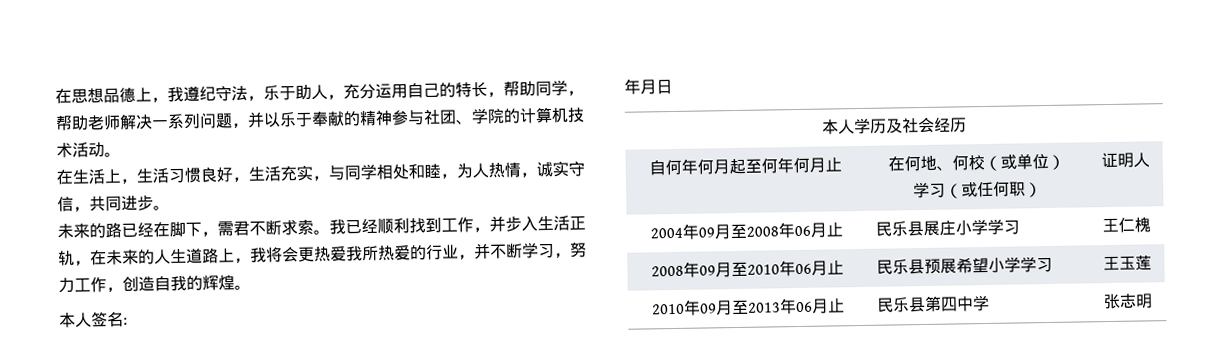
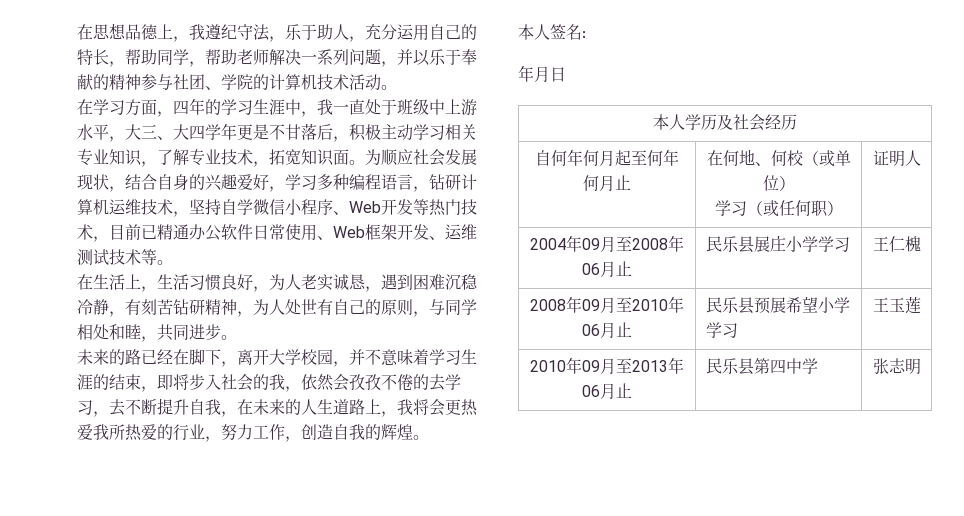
(121, 154) none -> [77,98,477,117] [77,123,477,142] [77,149,477,167] [77,174,477,192] [77,199,477,217] [77,224,477,242] [77,249,173,265] // 在学习方面，四年的学习生涯中，我一直处于班级中上游水平，大三、大四学年更是不甘落后，积极主动学习相关专业知识，了解专业技术，拓宽知识面。为顺应社会发展现状，结合自身的兴趣爱好，学习多种编程语言，钻研计算机运维技术，坚持自学微信小程序、Web开发等热门技术，目前已精通办公软件日常使用、Web框架开发、运维测试技术等。
[248,164,313,182] 生活充实 -> [269,274,478,292] [77,299,413,317] 为人老实诚恳，遇到困难沉稳冷静，有刻苦钻研精神，为人处世有自己的原则
[456,160,585,179] [57,196,90,212] 为人热情，诚实守信， -> (157, 339) none
[217,215,586,237] [58,250,75,266] 需君不断求索。我已经顺利找到工作，并步入生活正轨 -> [237,349,477,367] [77,374,461,392] [77,398,221,417] 离开大学校园，并不意味着学习生涯的结束，即将步入社会的我，依然会孜孜不倦的去学习，去不断提升自我
[473,242,571,260] 并不断学习， -> (221, 439) none

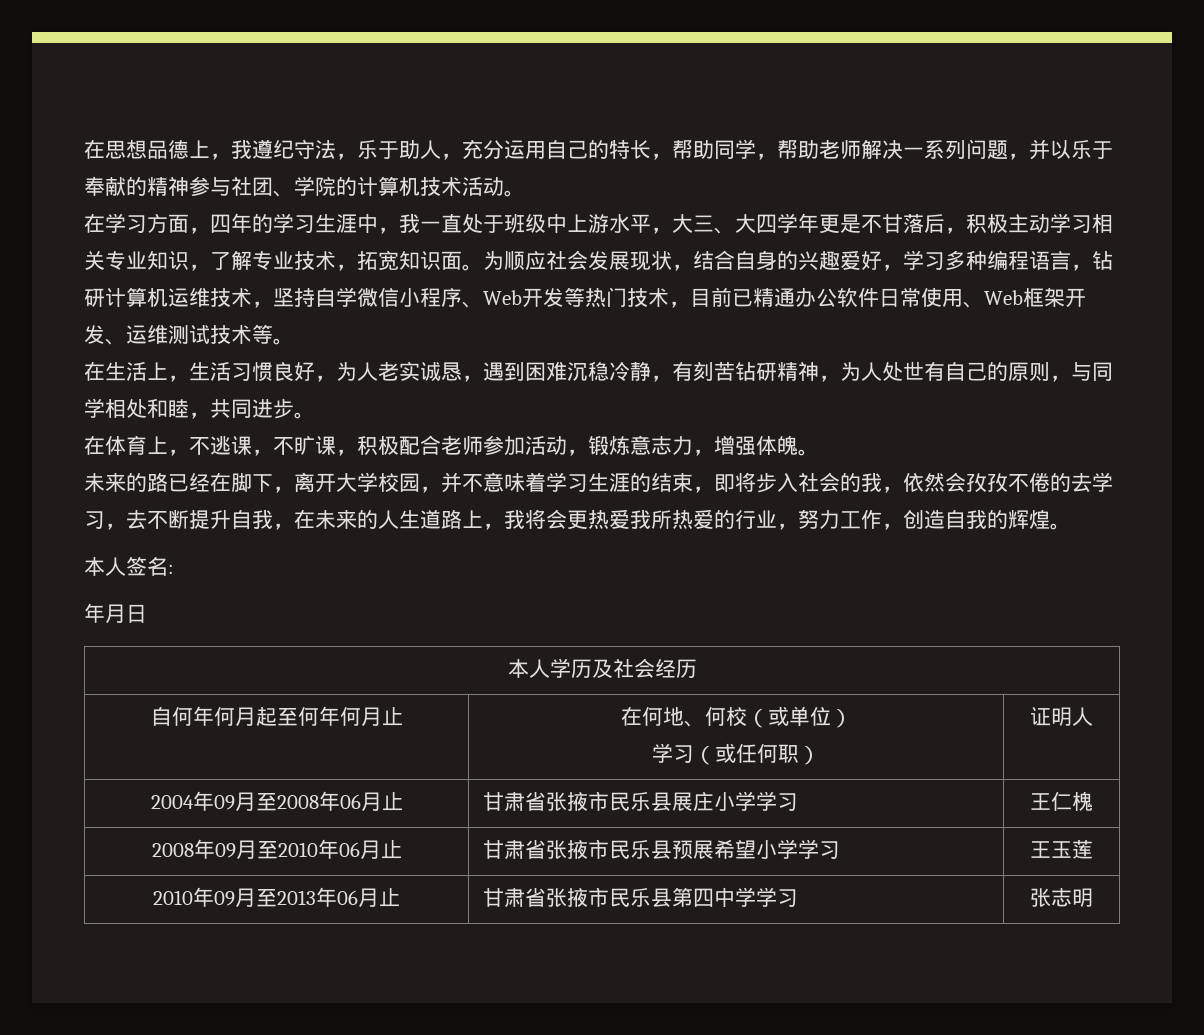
(237, 337) none -> [84,435,819,456] // 在体育上，不逃课，不旷课，积极配合老师参加活动，锻炼意志力，增强体魄。
(632, 268) none -> [483,791,610,812] 甘肃省张掖市
(632, 329) none -> [483,839,610,860] 甘肃省张掖市
(632, 390) none -> [483,887,610,908] 甘肃省张掖市
(818, 366) none -> [756,887,799,907] 学习

